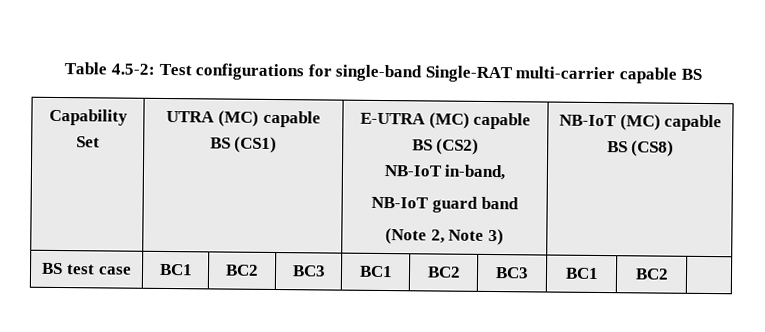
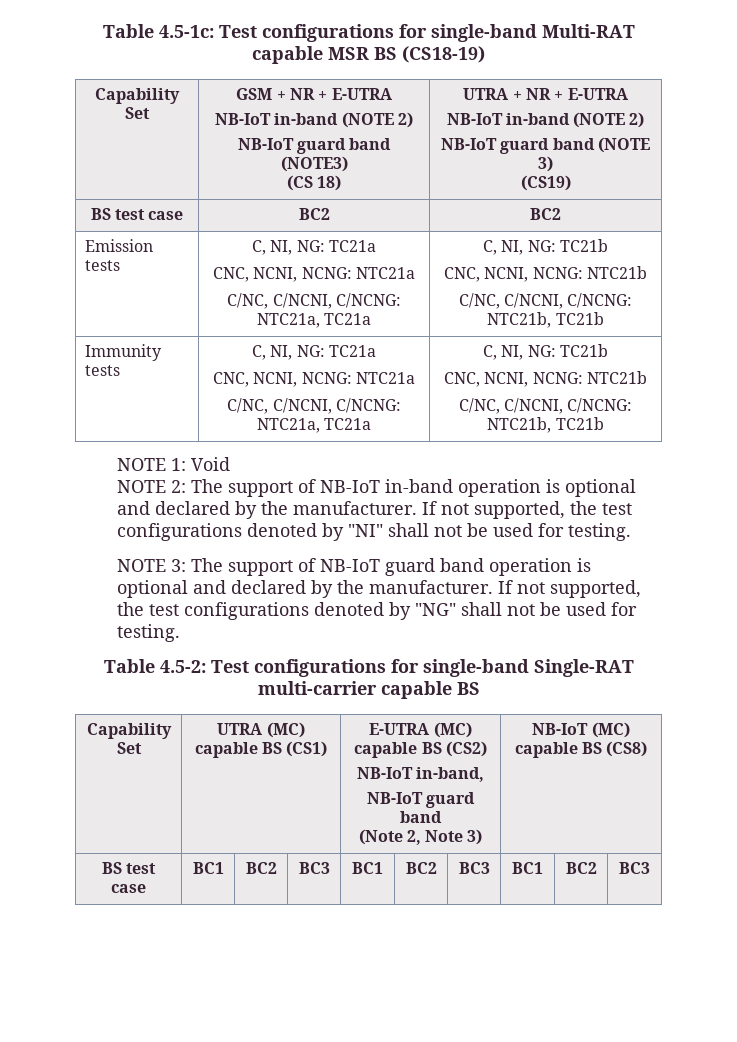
[64,62,108,75] Table -> [102,24,635,42] [252,46,485,64] [95,88,180,104] [125,107,150,119] [236,88,393,100] [215,112,413,128] [237,138,392,154] [280,156,348,172] [286,175,342,191] [463,88,629,100] [446,112,645,128] [441,137,650,154] [538,156,553,172] [520,175,571,191] [90,208,184,220] [298,208,330,220] [530,208,561,220] [84,239,153,252] [84,260,120,271] [252,240,376,255] [213,267,415,282] [227,293,401,309] [256,313,372,328] [483,239,608,255] [444,266,647,282] [458,293,633,309] [487,312,604,328] [84,344,162,361] [84,365,120,376] [252,345,376,360] [213,372,415,387] [227,398,401,414] [256,418,372,433] [483,344,608,360] [444,371,647,387] [458,398,633,414] [487,417,604,433] [117,457,231,471] [117,479,637,497] [117,501,633,519] [117,523,632,541] [117,558,592,576] [117,580,642,598] [117,602,638,620] [117,624,181,642] [103,659,155,673] Table 4.5-1c: Test configurations for single-band Multi-RAT capable MSR BS (CS18-19) // Capability Set | GSM + NR + E-UTRA // NB-IoT in-band (NOTE 2) // NB-IoT guard band (NOTE3) // (CS 18) | UTRA + NR + E-UTRA // NB-IoT in-band (NOTE 2) // NB-IoT guard band (NOTE 3) // (CS19) // BS test case | BC2 | BC2 // Emission tests | C, NI, NG: TC21a // CNC, NCNI, NCNG: NTC21a // C/NC, C/NCNI, C/NCNG: NTC21a, TC21a | C, NI, NG: TC21b // CNC, NCNI, NCNG: NTC21b // C/NC, C/NCNI, C/NCNG: NTC21b, TC21b // Immunity tests | C, NI, NG: TC21a // CNC, NCNI, NCNG: NTC21a // C/NC, C/NCNI, C/NCNG: NTC21a, TC21a | C, NI, NG: TC21b // CNC, NCNI, NCNG: NTC21b // C/NC, C/NCNI, C/NCNG: NTC21b, TC21b // NOTE 1: Void // NOTE 2: The support of NB-IoT in-band operation is optional and declared by the manufacturer. If not supported, the test configurations denoted by "NI" shall not be used for testing. // NOTE 3: The support of NB-IoT guard band operation is optional and declared by the manufacturer. If not supported, the test configurations denoted by "NG" shall not be used for testing. // Table
(669, 274) none -> [619,862,650,874] BC3

